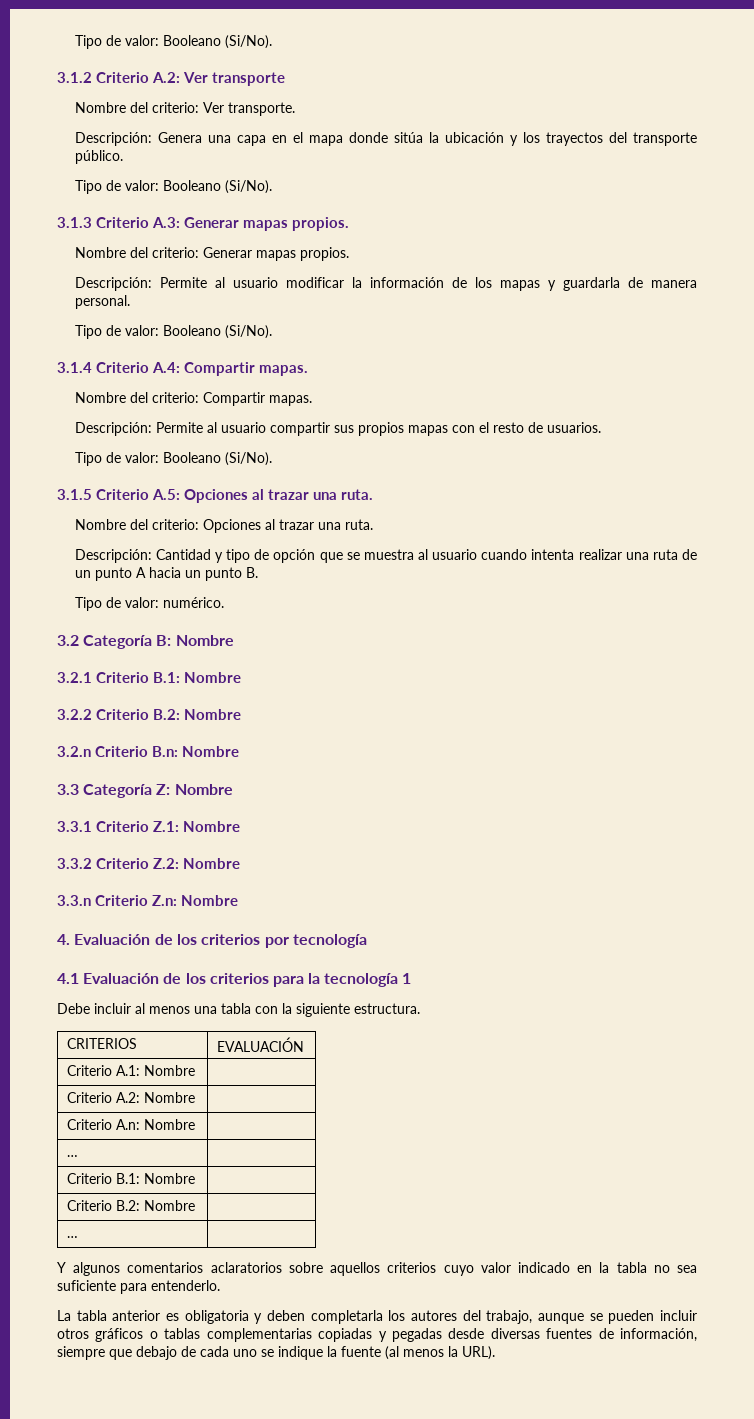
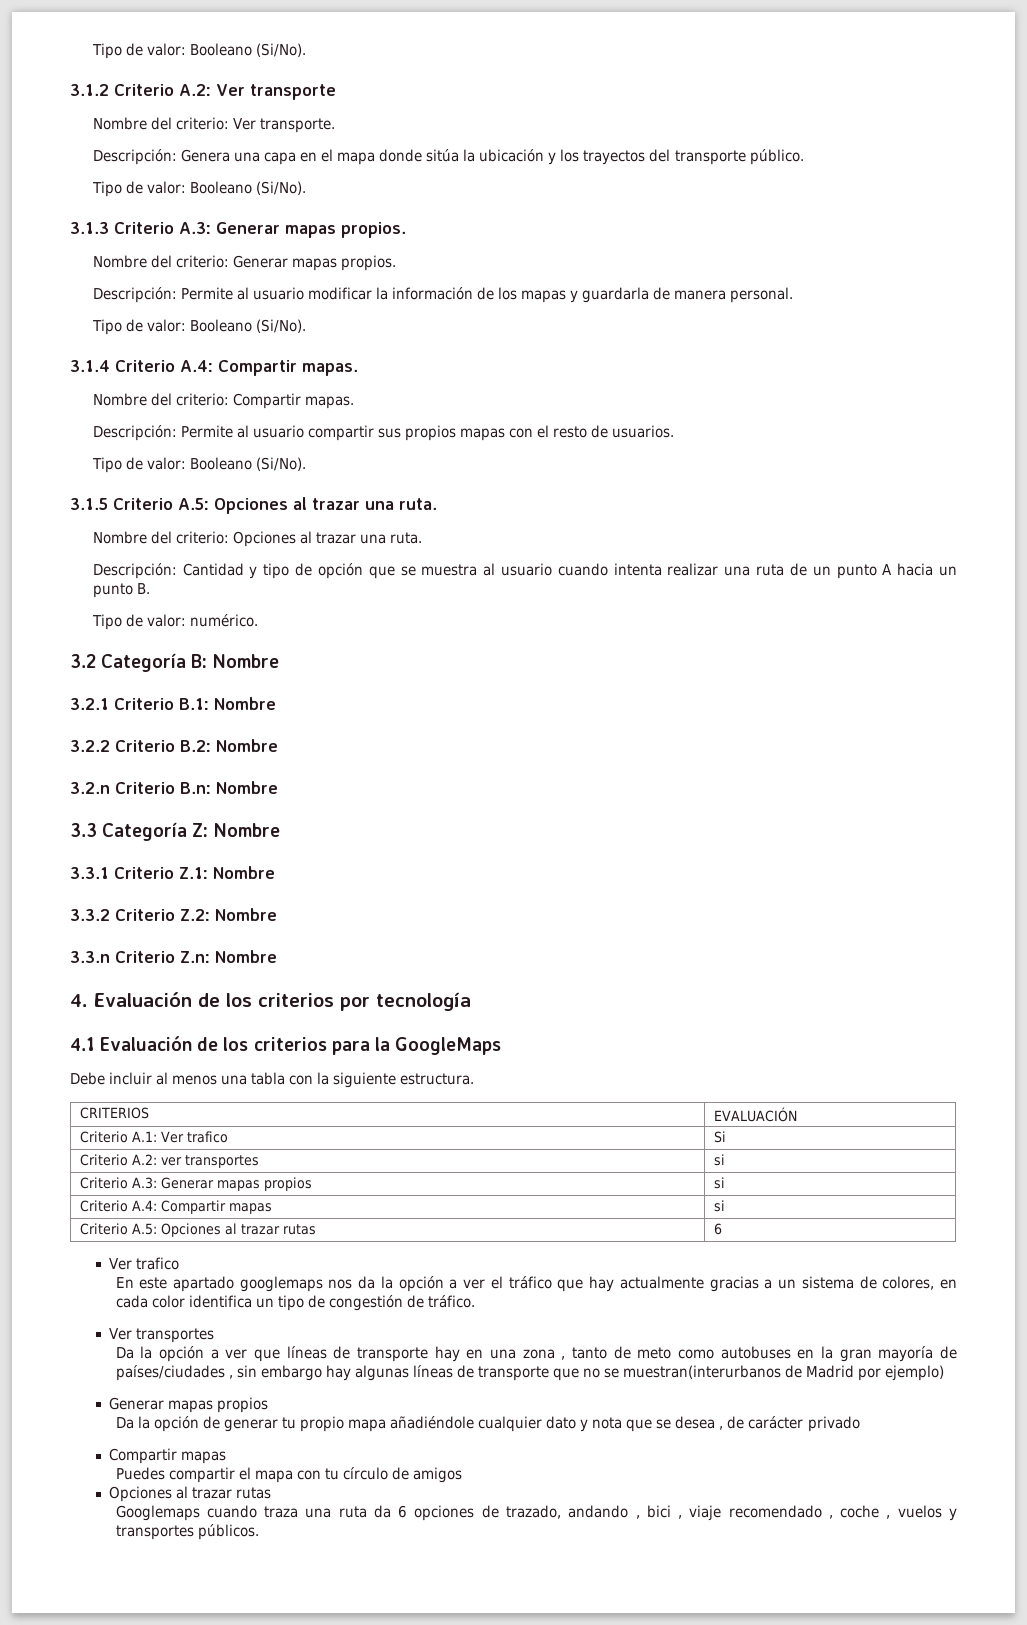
[324,973,412,987] tecnología 1 -> [394,1037,501,1055] GoogleMaps
[143,1065,195,1076] [66,1092,195,1103] [66,1119,195,1130] [66,1155,78,1157] [66,1173,195,1184] [66,1200,195,1211] [66,1236,78,1238] [57,1262,697,1276] [57,1280,220,1294] [57,1310,697,1324] [57,1328,697,1342] [57,1346,495,1360] Nombre | // Criterio A.2: Nombre | // Criterio A.n: Nombre | // … | // Criterio B.1: Nombre | // Criterio B.2: Nombre | // … | // Y algunos comentarios aclaratorios sobre aquellos criterios cuyo valor indicado en la tabla no sea suficiente para entenderlo. // La tabla anterior es obligatoria y deben completarla los autores del trabajo, aunque se pueden incluir otros gráficos o tablas complementarias copiadas y pegadas desde diversas fuentes de información, siempre que debajo de cada uno se indique la fuente (al menos la URL). -> [160,1131,228,1143] [713,1131,726,1143] [79,1154,259,1168] [713,1154,725,1166] [79,1177,312,1191] [713,1177,725,1189] [79,1200,272,1214] [713,1200,725,1212] [79,1223,316,1237] [713,1223,722,1235] [109,1257,180,1270] [115,1276,958,1292] [115,1295,475,1311] [109,1328,215,1343] [115,1346,958,1362] [115,1365,945,1381] [109,1397,269,1413] [115,1416,860,1432] [109,1448,227,1464] [115,1467,462,1483] [109,1486,272,1502] [115,1505,957,1521] [115,1524,259,1540] Ver trafico | Si // Criterio A.2: ver transportes | si // Criterio A.3: Generar mapas propios | si // Criterio A.4: Compartir mapas | si // Criterio A.5: Opciones al trazar rutas | 6 // Ver trafico // En este apartado googlemaps nos da la opción a ver el tráfico que hay actualmente gracias a un sistema de colores, en cada color identifica un tipo de congestión de tráfico. // Ver transportes // Da la opción a ver que líneas de transporte hay en una zona , tanto de meto como autobuses en la gran mayoría de países/ciudades , sin embargo hay algunas líneas de transporte que no se muestran(interurbanos de Madrid por ejemplo) // Generar mapas propios // Da la opción de generar tu propio mapa añadiéndole cualquier dato y nota que se desea , de carácter privado // Compartir mapas // Puedes compartir el mapa con tu círculo de amigos // Opciones al trazar rutas // Googlemaps cuando traza una ruta da 6 opciones de trazado, andando , bici , viaje recomendado , coche , vuelos y transportes públicos.

